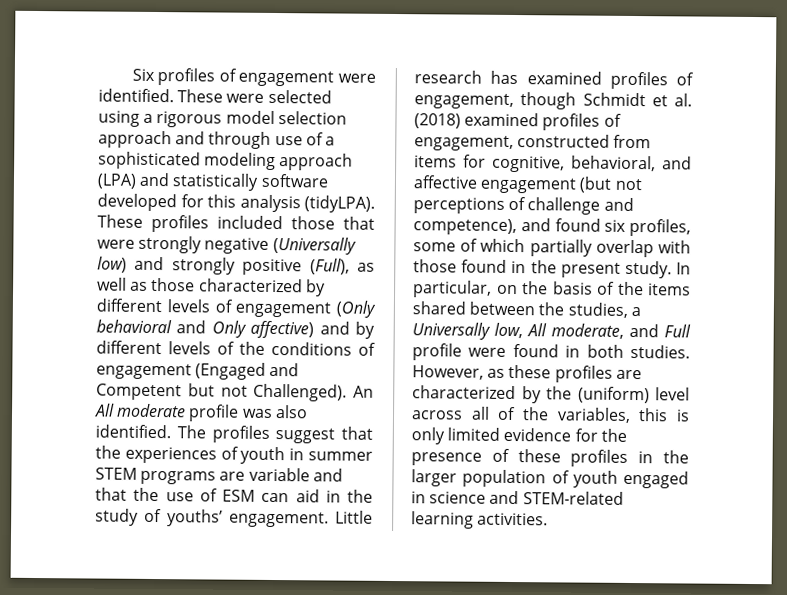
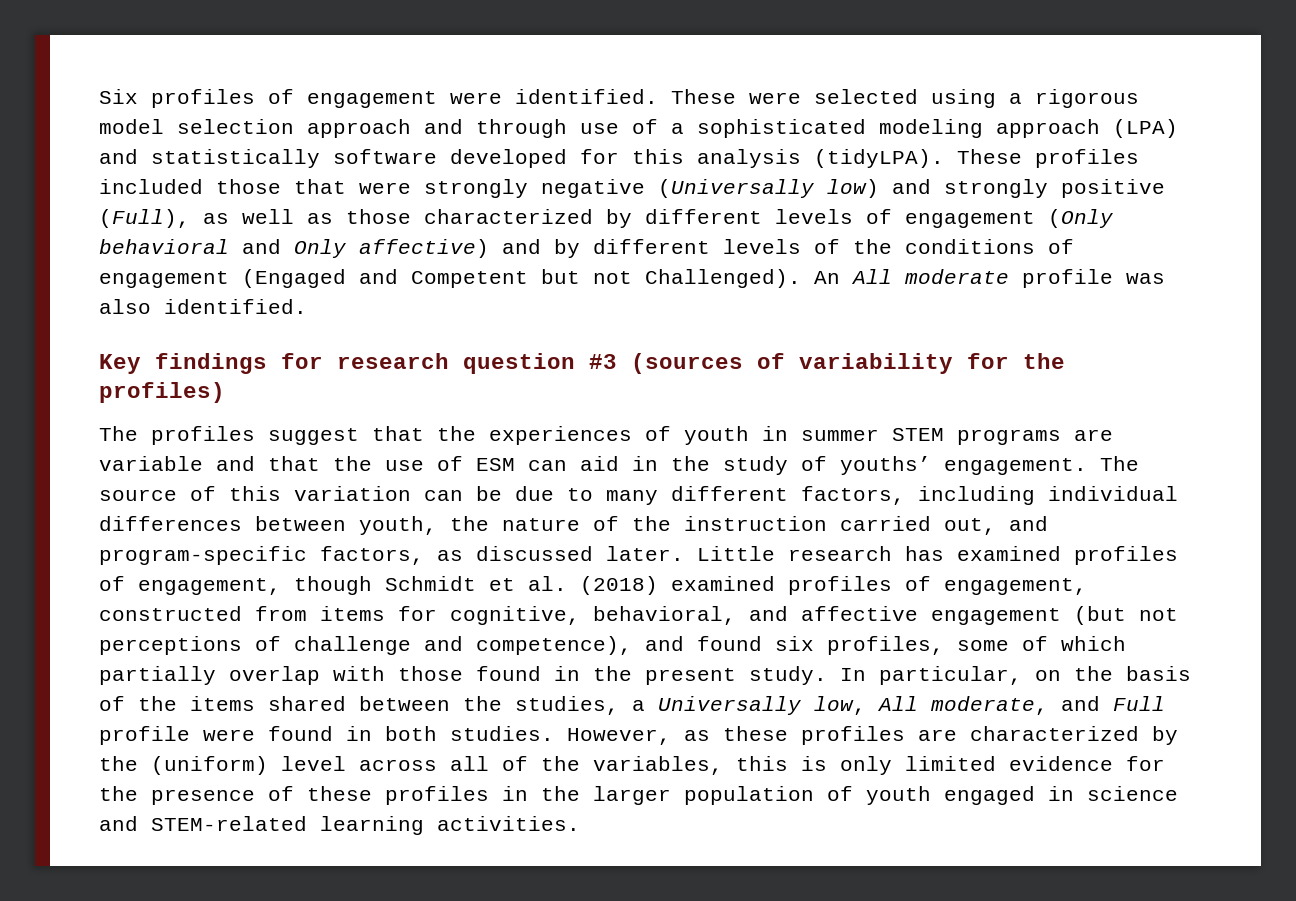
(171, 431) none -> [99,353,1065,374] [99,382,225,403] // Key findings for research question #3 (sources of variability for the profiles) //
(329, 519) none -> [1100,456,1139,471] [99,486,1178,505] [99,516,1048,535] [99,546,684,565] The source of this variation can be due to many different factors, including individual differences between youth, the nature of the instruction carried out, and program-specific factors, as discussed later.

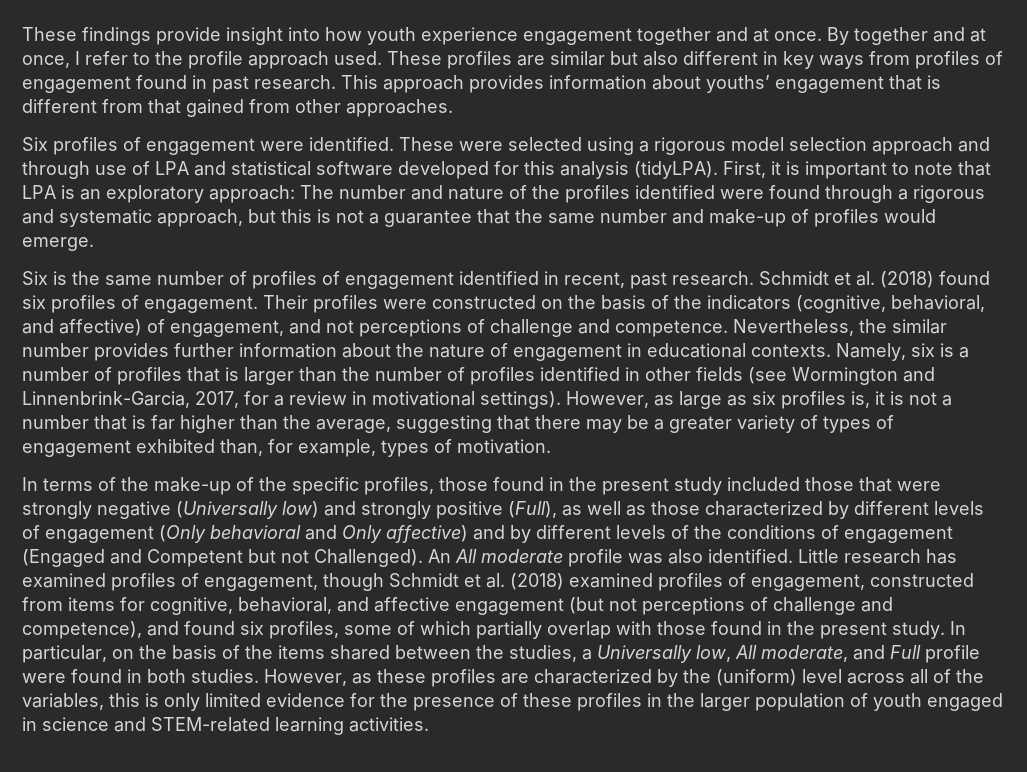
(99, 96) none -> [22,27,986,45] [22,51,1003,69] [22,75,941,93] [22,99,453,117] These findings provide insight into how youth experience engagement together and at once. By together and at once, I refer to the profile approach used. These profiles are similar but also different in key ways from profiles of engagement found in past research. This approach provides information about youths’ engagement that is different from that gained from other approaches. //
[671,119,1178,138] [99,149,320,168] a sophisticated modeling approach (LPA) and statistically -> [155,161,311,176] LPA and statistical
[957,149,1139,168] These profiles -> [723,161,991,179] [22,185,985,203] [22,209,936,227] [22,237,94,251] [22,271,990,289] [22,295,985,313] [22,319,947,337] [22,343,969,361] [22,367,935,385] [22,391,952,409] [22,415,894,433] [22,439,551,457] [22,477,722,495] First, it is important to note that LPA is an exploratory approach: The number and nature of the profiles identified were found through a rigorous and systematic approach, but this is not a guarantee that the same number and make-up of profiles would emerge. // Six is the same number of profiles of engagement identified in recent, past research. Schmidt et al. (2018) found six profiles of engagement. Their profiles were constructed on the basis of the indicators (cognitive, behavioral, and affective) of engagement, and not perceptions of challenge and competence. Nevertheless, the similar number provides further information about the nature of engagement in educational contexts. Namely, six is a number of profiles that is larger than the number of profiles identified in other fields (see Wormington and Linnenbrink-Garcia, 2017, for a review in motivational settings). However, as large as six profiles is, it is not a number that is far higher than the average, suggesting that there may be a greater variety of types of engagement exhibited than, for example, types of motivation. // In terms of the make-up of the specific profiles, those found in the present study
[99,353,1065,374] [99,382,225,403] [99,426,1113,445] [99,456,1139,475] [99,486,1178,505] [99,516,1048,535] [99,546,684,565] // Key findings for research question #3 (sources of variability for the profiles) // The profiles suggest that the experiences of youth in summer STEM programs are variable and that the use of ESM can aid in the study of youths’ engagement. The source of this variation can be due to many different factors, including individual differences between youth, the nature of the instruction carried out, and program-specific factors, as discussed later. -> (793, 556) none

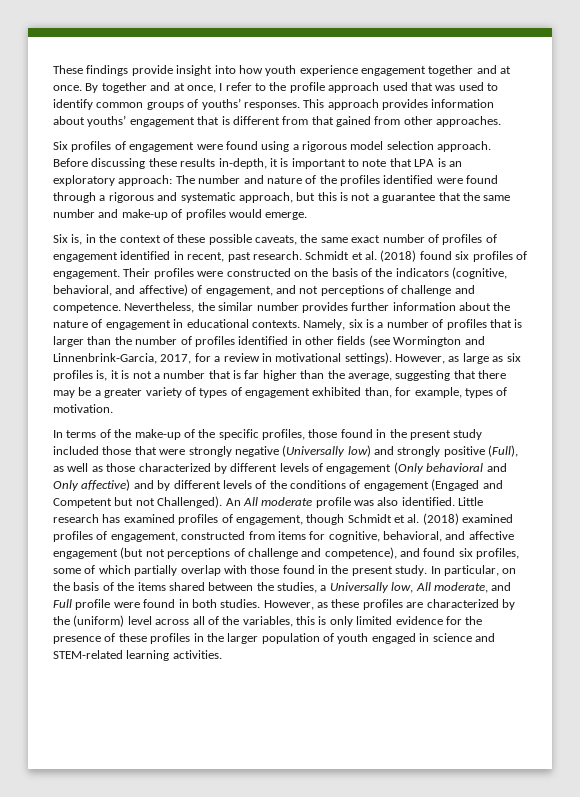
[334,51,1003,69] [22,75,336,93] used. These profiles are similar but also different in key ways from profiles of engagement found in past research. -> [382,82,498,91] [53,98,300,110] used that was used to identify common groups of youths’ responses.
[309,137,582,151] identified. These were selected -> [225,141,258,150] found
[872,137,990,155] [22,161,766,179] approach and through use of LPA and statistical software developed for this analysis (tidyLPA). First, -> [437,141,492,152] [53,158,267,169] approach. Before discussing these results in-depth,
[53,271,152,286] is the same -> [71,234,381,245] is, in the context of these possible caveats, the same exact

